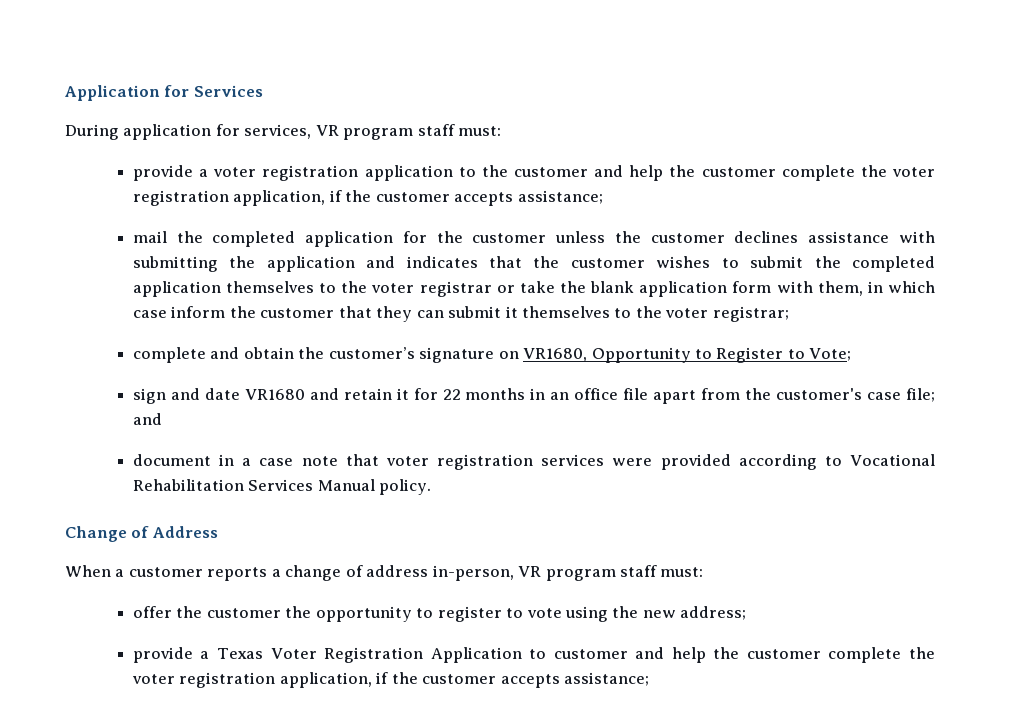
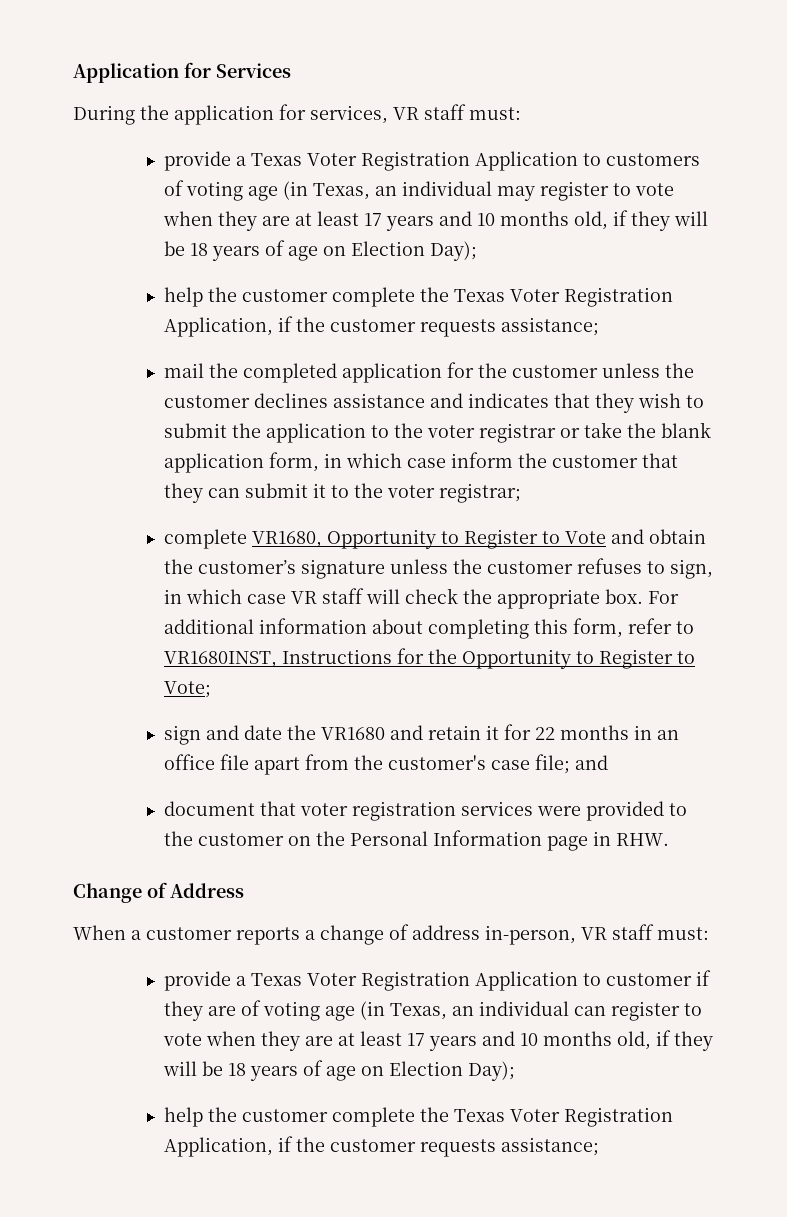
(119, 132) none -> [140,105,169,120] the
[343,124,502,140] [132,165,936,181] [132,190,514,206] program staff must: // provide a voter registration application to the customer and help the customer complete the voter registration application, if the customer accepts -> [424,104,521,120] [163,151,700,171] [163,180,674,201] [162,210,708,231] [163,240,477,261] [163,287,673,307] [163,316,496,337] staff must: // provide a Texas Voter Registration Application to customers of voting age (in Texas, an individual may register to vote when they are at least 17 years and 10 months old, if they will be 18 years of age on Election Day); // help the customer complete the Texas Voter Registration Application, if the customer requests
[899,231,936,243] [132,256,935,272] [132,281,315,297] with submitting the application and indicates that the customer wishes to submit the completed application themselves -> [429,393,704,413] [163,423,366,443] and indicates that they wish to submit the application
[732,281,863,296] form with them, -> [268,452,319,472] form,
[522,306,611,318] themselves -> (326, 490) none
(206, 355) none -> [251,529,606,549] VR1680, Opportunity to Register to Vote
[498,348,588,362] on VR1680, -> [389,558,713,579] [163,588,679,609] [163,618,694,639] [163,648,457,668] unless the customer refuses to sign, in which case VR staff will check the appropriate box. For additional information about completing this form, refer to VR1680INST, Instructions for the
(240, 394) none -> [286,725,316,740] the
[219,454,338,466] in a case note -> (255, 808) none
[738,454,936,470] [132,479,432,495] according to Vocational Rehabilitation Services Manual policy. -> [668,803,687,816] [163,830,669,851] to the customer on the Personal Information page in RHW.
[545,565,704,581] [132,606,747,622] program staff must: // offer the customer the opportunity to register to vote using the new address; -> [612,924,709,940] staff must:
[635,647,935,663] [131,672,560,688] and help the customer complete the voter registration application, if the customer accepts -> [695,970,711,986] [163,1000,702,1021] [162,1030,713,1051] [162,1060,515,1081] [163,1107,673,1127] [163,1136,496,1157] if they are of voting age (in Texas, an individual can register to vote when they are at least 17 years and 10 months old, if they will be 18 years of age on Election Day); // help the customer complete the Texas Voter Registration Application, if the customer requests

